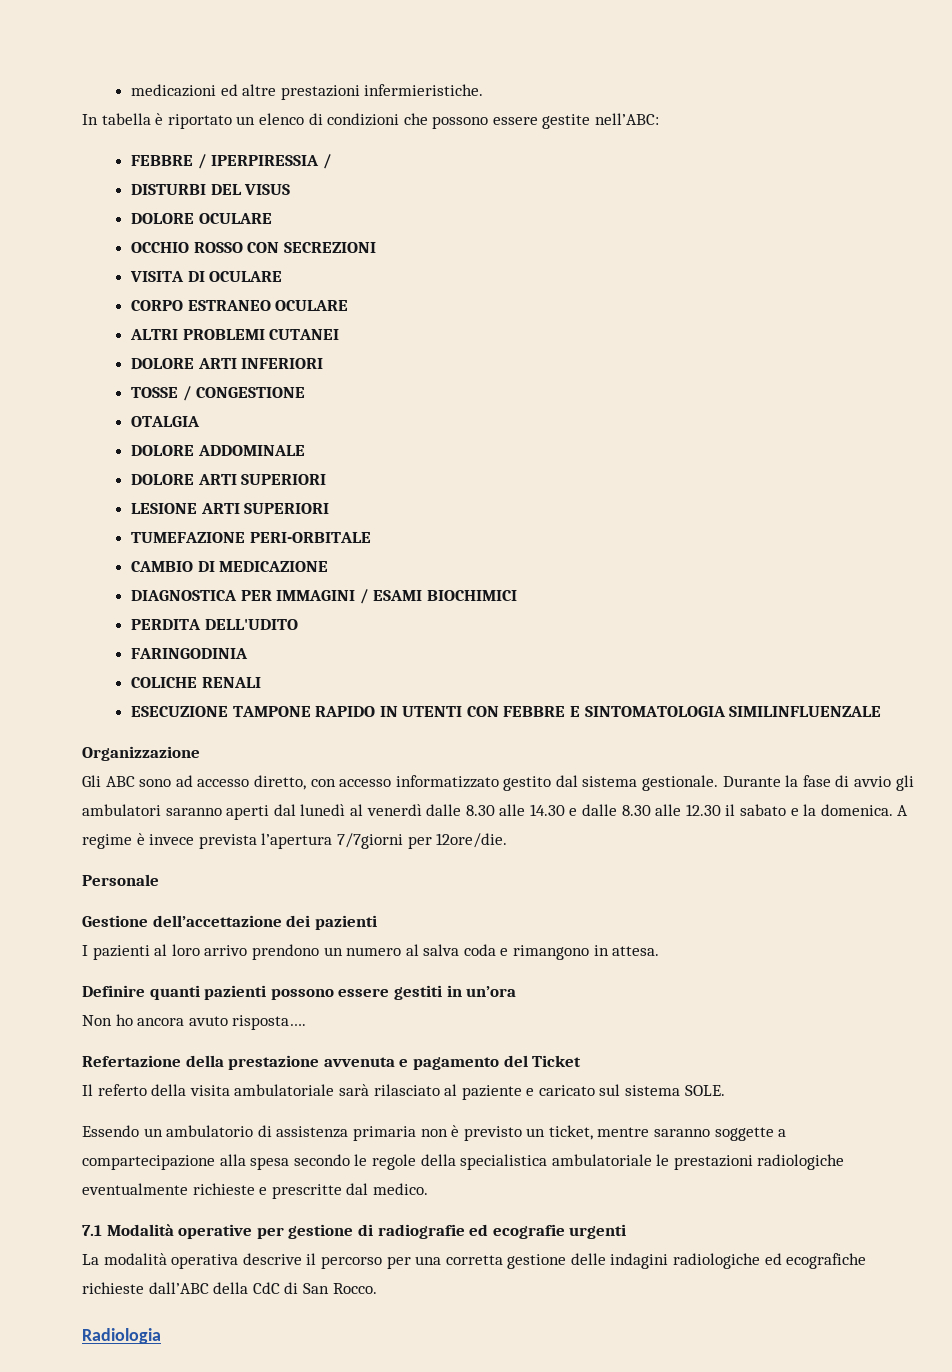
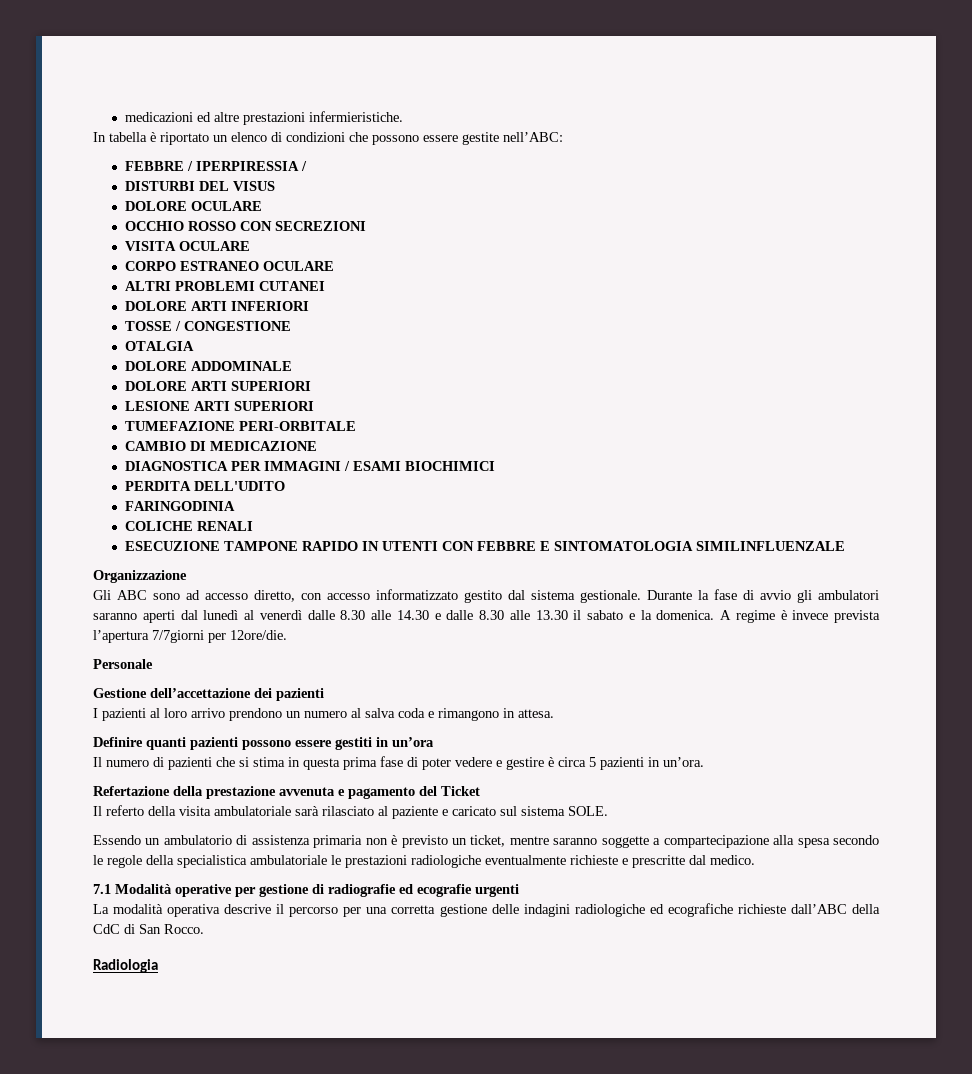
[187,271,205,282] DI -> (177, 246) none
[685,804,721,816] 12.30 -> [535,610,568,620] 13.30
[82,1014,307,1030] Non ho ancora avuto risposta…. -> [93,756,704,770] Il numero di pazienti che si stima in questa prima fase di poter vedere e gestire è circa 5 pazienti in un’ora.

